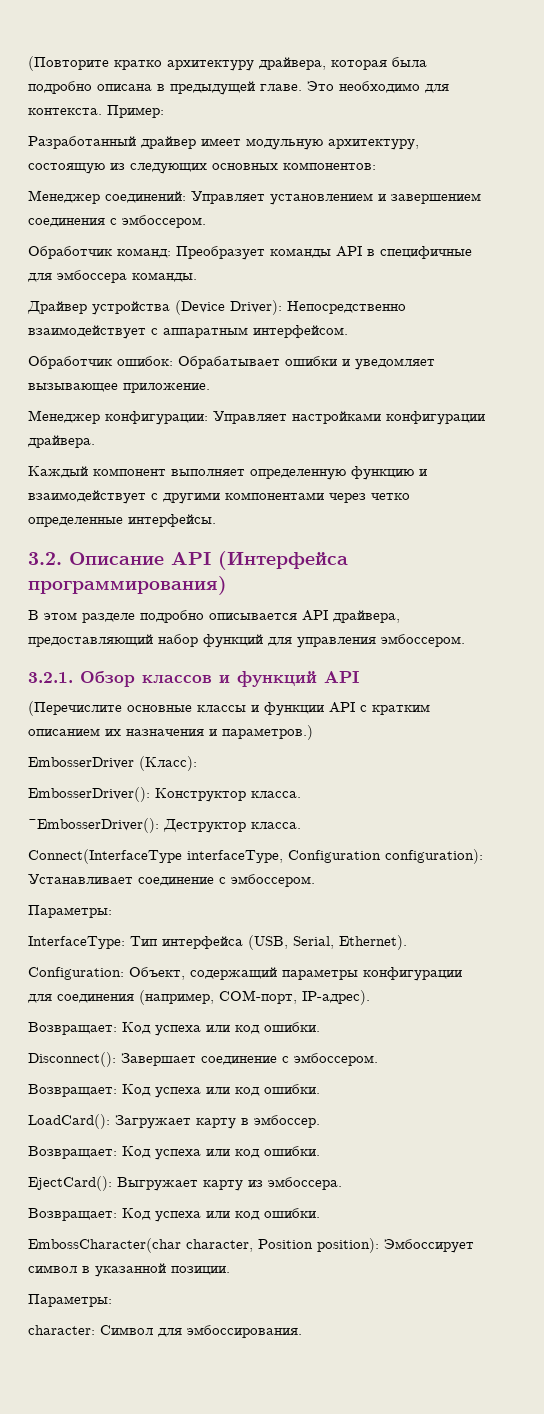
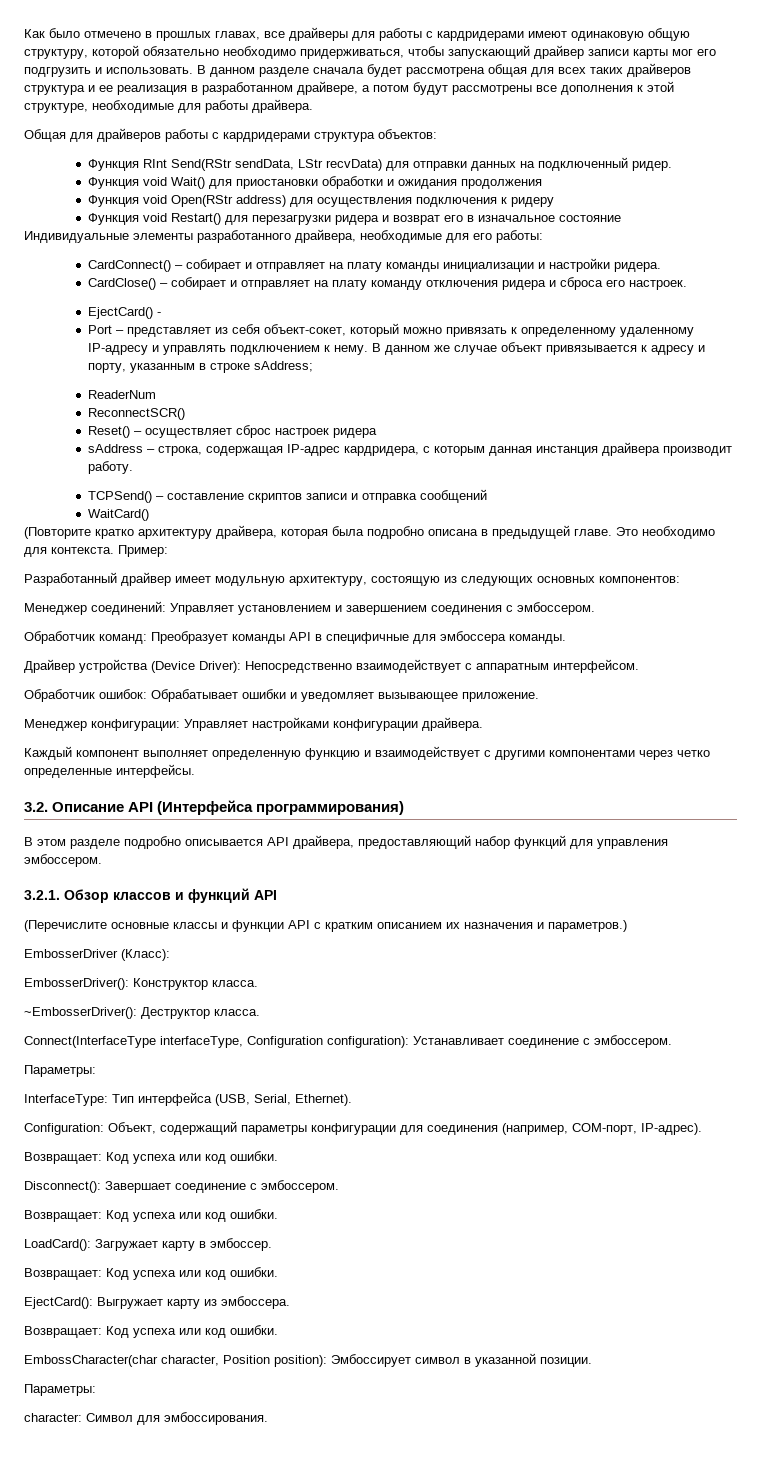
(28, 63) none -> [24,27,690,41] [24,45,716,59] [24,63,691,77] [24,81,674,95] [24,99,313,113] [24,128,437,142] [87,157,672,171] [87,176,542,189] [87,195,554,207] [87,213,621,225] [24,229,543,243] [87,258,661,272] [87,277,687,290] [87,307,161,319] [87,323,694,337] [87,342,705,355] [87,361,313,373] [87,390,156,399] [87,408,185,420] [87,425,377,438] [87,442,732,456] [87,461,133,474] [87,489,487,503] [87,509,149,521] Как было отмечено в прошлых главах, все драйверы для работы с кардридерами имеют одинаковую общую структуру, которой обязательно необходимо придерживаться, чтобы запускающий драйвер записи карты мог его подгрузить и использовать. В данном разделе сначала будет рассмотрена общая для всех таких драйверов структура и ее реализация в разработанном драйвере, а потом будут рассмотрены все дополнения к этой структуре, необходимые для работы драйвера. // Общая для драйверов работы с кардридерами структура объектов: // Функция RInt Send(RStr sendData, LStr recvData) для отправки данных на подключенный ридер. // Функция void Wait() для приостановки обработки и ожидания продолжения // Функция void Open(RStr address) для осуществления подключения к ридеру // Функция void Restart() для перезагрузки ридера и возврат его в изначальное состояние // Индивидуальные элементы разработанного драйвера, необходимые для его работы: // CardConnect() – собирает и отправляет на плату команды инициализации и настройки ридера. // CardClose() – собирает и отправляет на плату команду отключения ридера и сброса его настроек. // EjectCard() - // Port – представляет из себя объект-сокет, который можно привязать к определенному удаленному IP-адресу и управлять подключением к нему. В данном же случае объект привязывается к адресу и порту, указанным в строке sAddress; // ReaderNum // ReconnectSCR() // Reset() – осуществляет сброс настроек ридера // sAddress – строка, содержащая IP-адрес кардридера, с которым данная инстанция драйвера производит работу. // TCPSend() – составление скриптов записи и отправка сообщений // WaitCard() //

